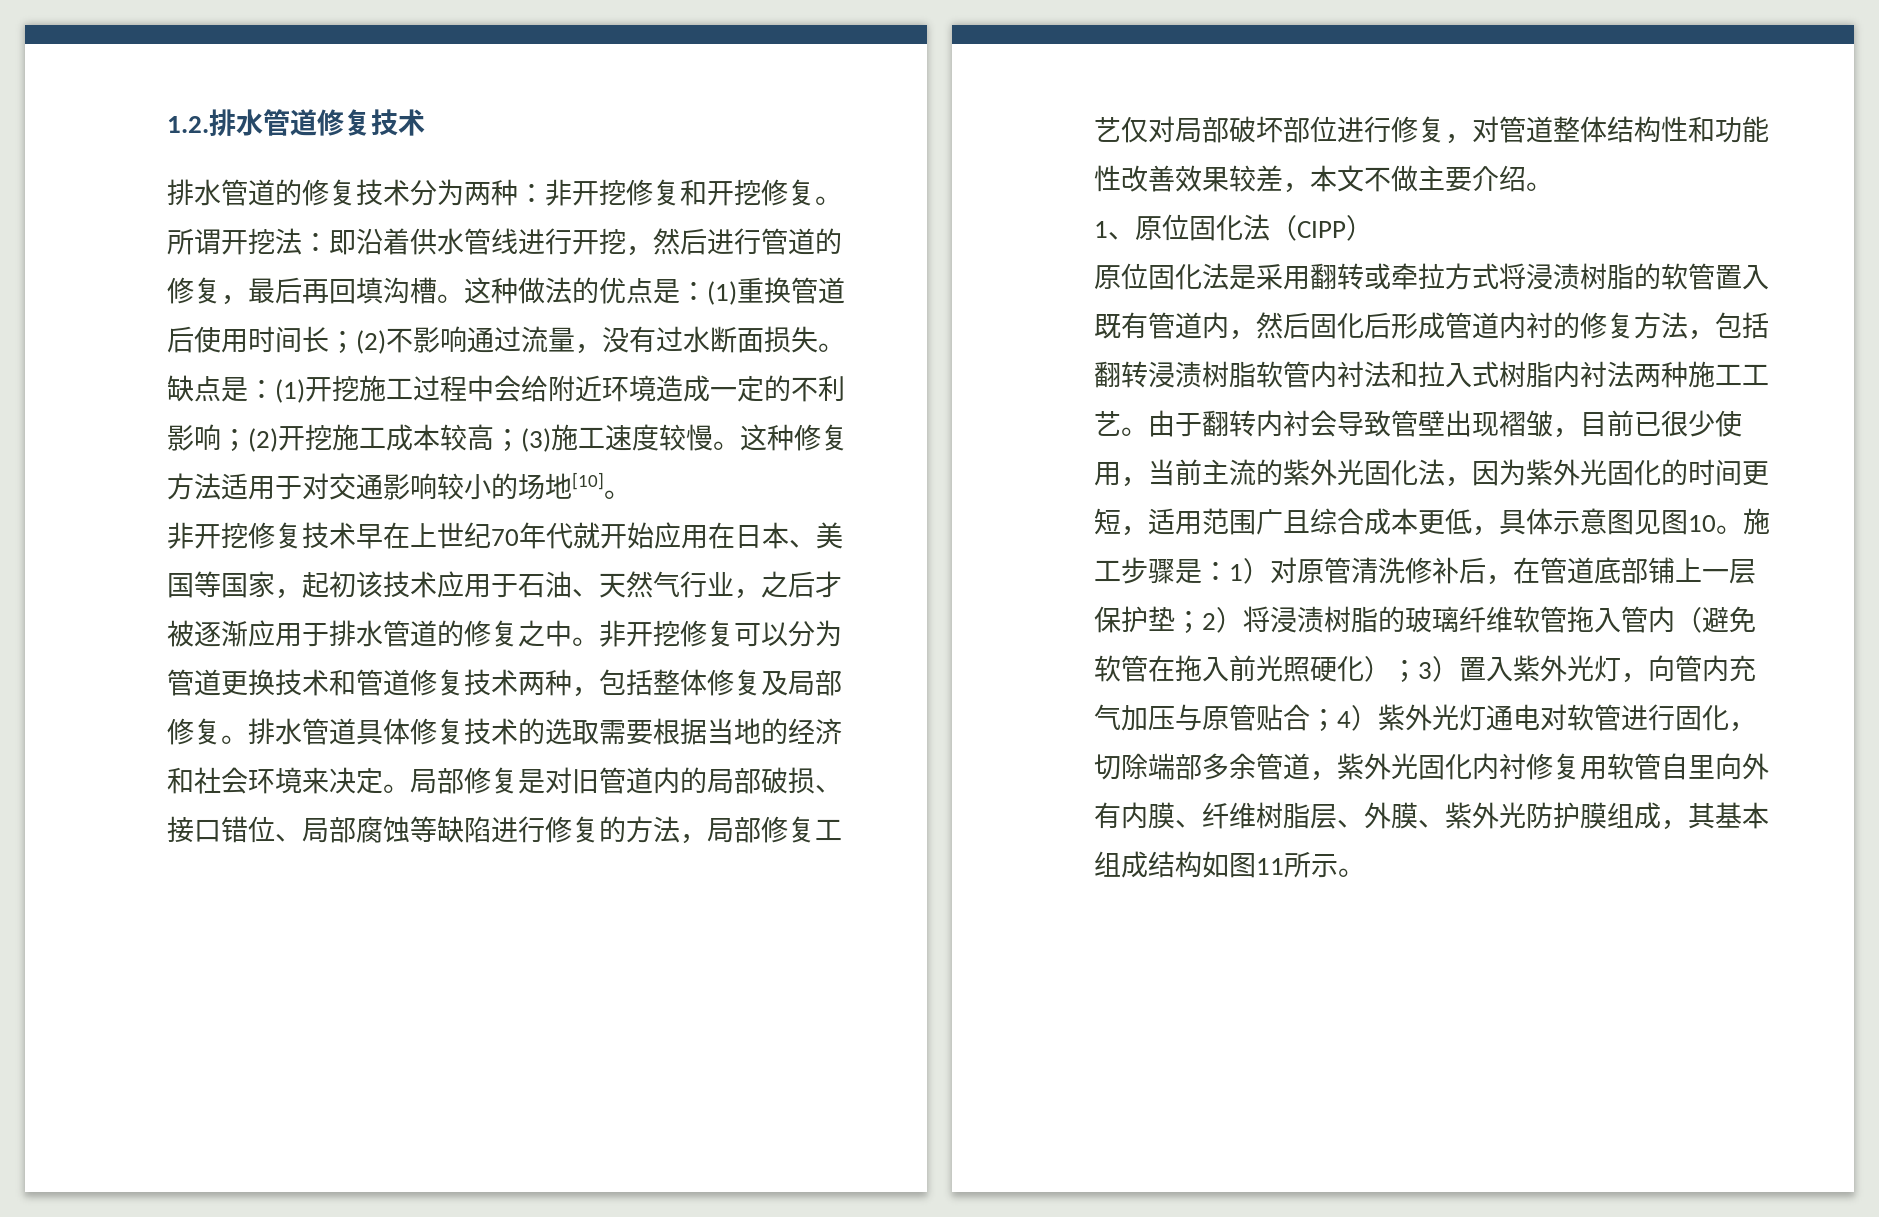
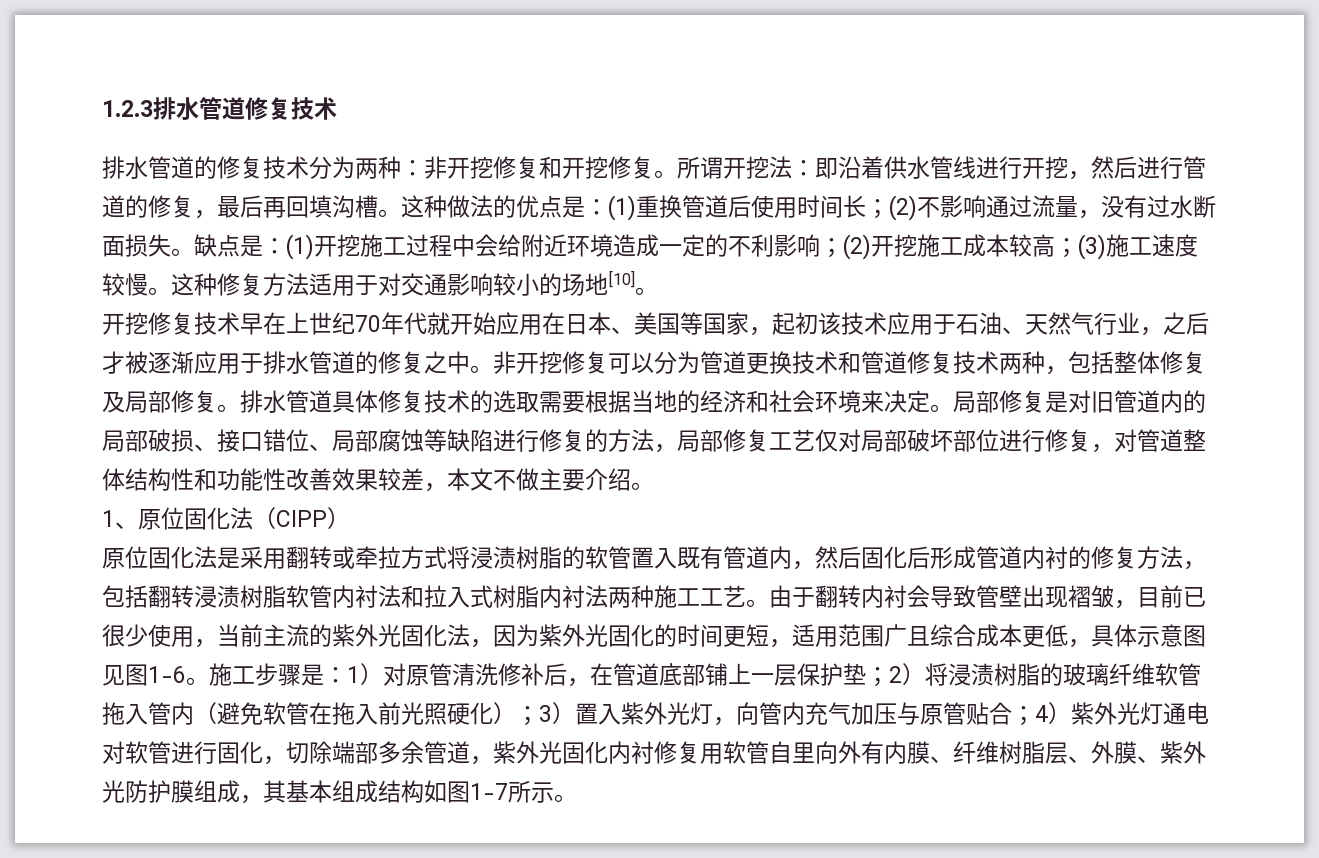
[167,116,209,133] 1.2. -> [102,100,153,117] 1.2.3
[167,522,194,549] 非 -> (658, 291) none
[1688,515,1716,532] 10 -> [148,666,186,683] 1-6
[1256,858,1284,875] 11 -> [470,783,508,800] 1-7

